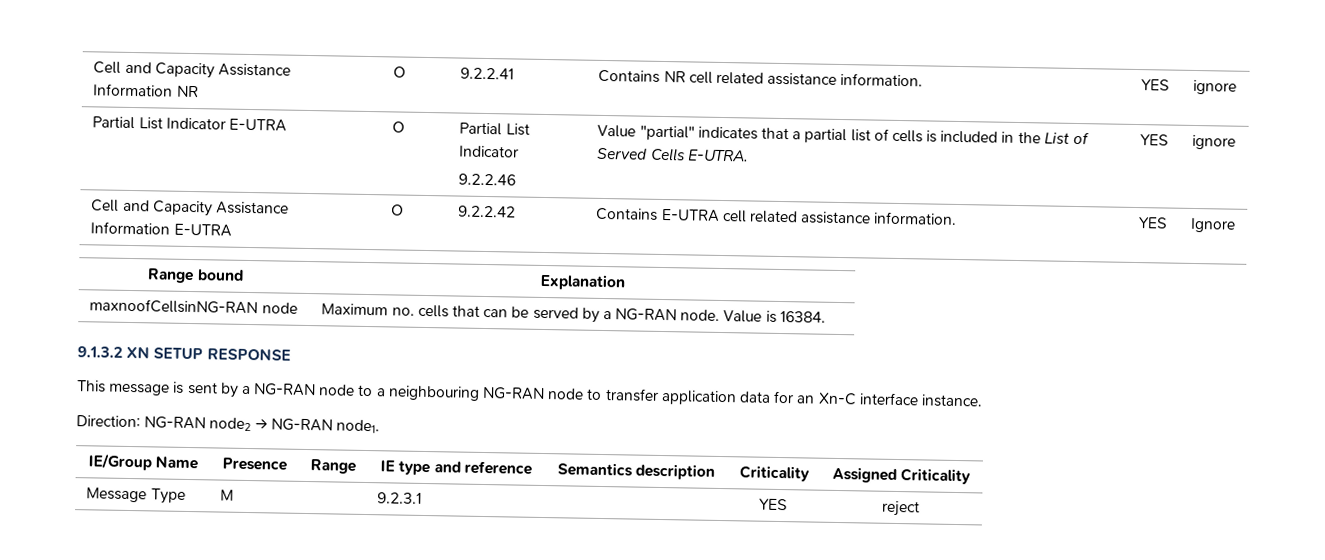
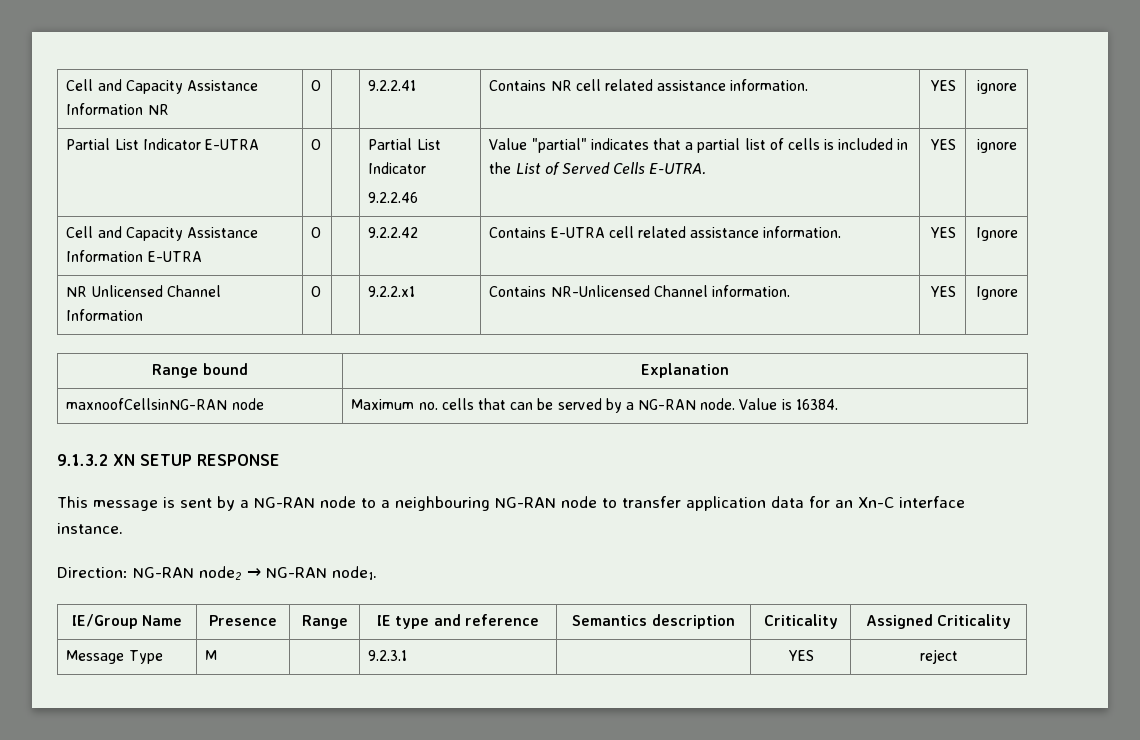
(1236, 225) none -> [66,285,221,297] [66,309,144,321] [311,286,322,297] [368,286,416,297] [489,285,790,297] [929,286,956,297] [975,286,1018,300] // NR Unlicensed Channel Information | O | | 9.2.2.x1 | Contains NR-Unlicensed Channel information. | YES | Ignore

